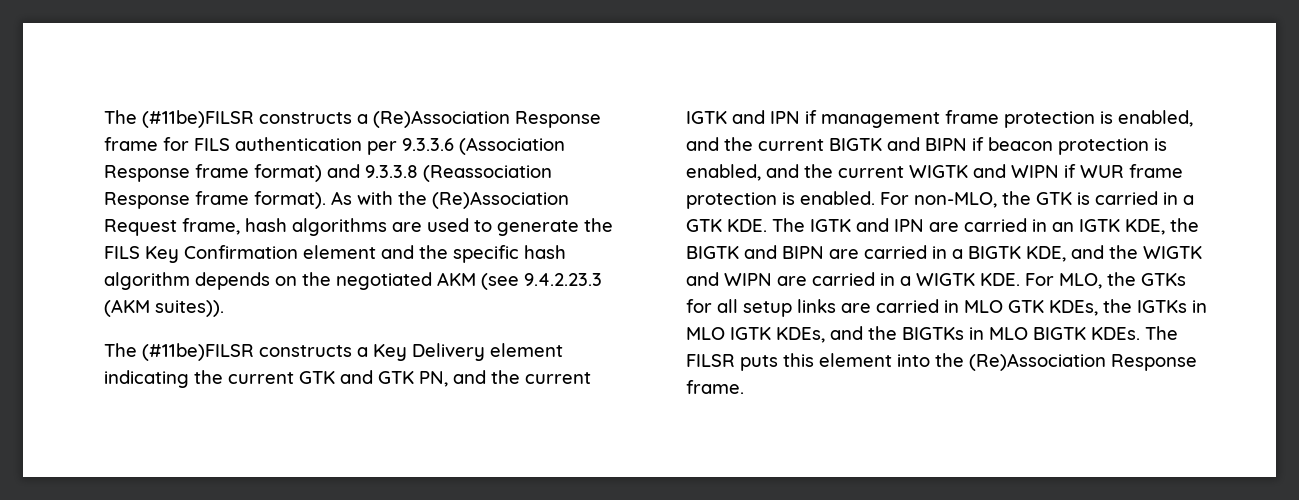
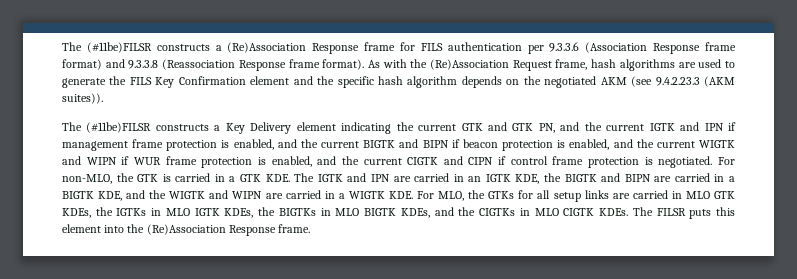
[800,191,875,205] enabled. -> [271,156,713,168] enabled, and the current CIGTK and CIPN if control frame protection is negotiated.
[830,326,863,340] and -> (254, 213) none
(1086, 333) none -> [400,207,595,218] KDEs, and the CIGTKs in MLO CIGTK

